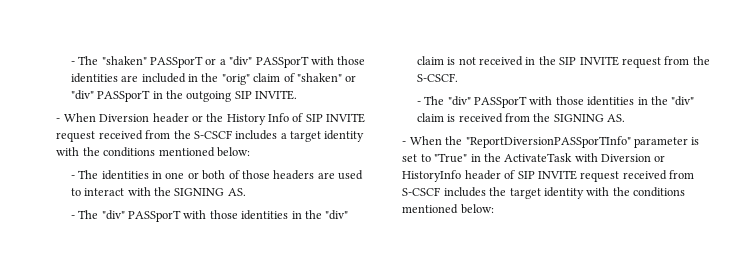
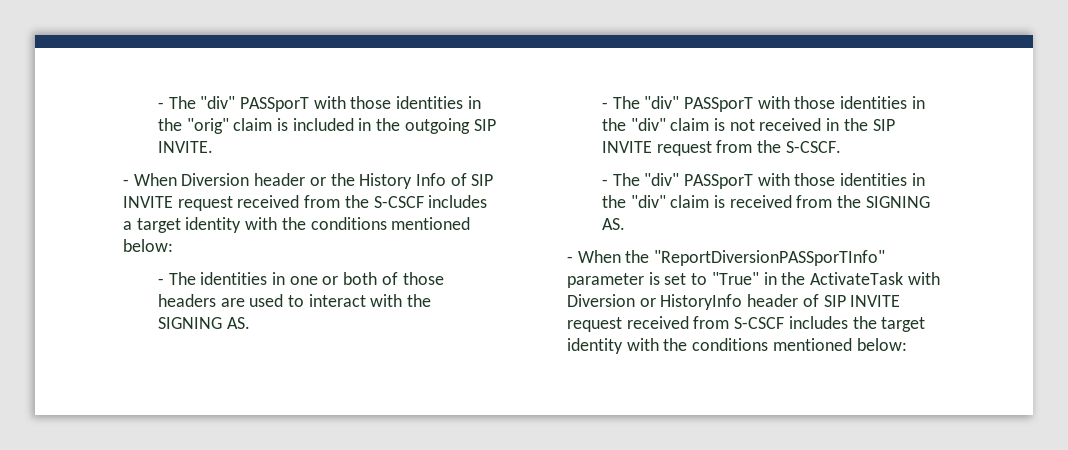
[70,56,366,68] [70,73,186,83] - The "shaken" PASSporT or a "div" PASSporT with those identities are included -> [157,96,464,112] - The "div" PASSporT with those identities
[283,73,357,82] [70,90,151,102] of "shaken" or "div" PASSporT -> [277,118,354,131] is included

